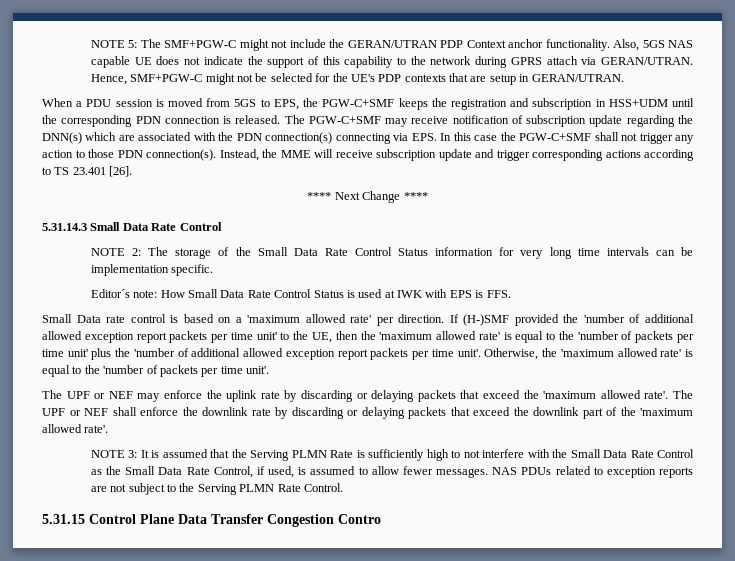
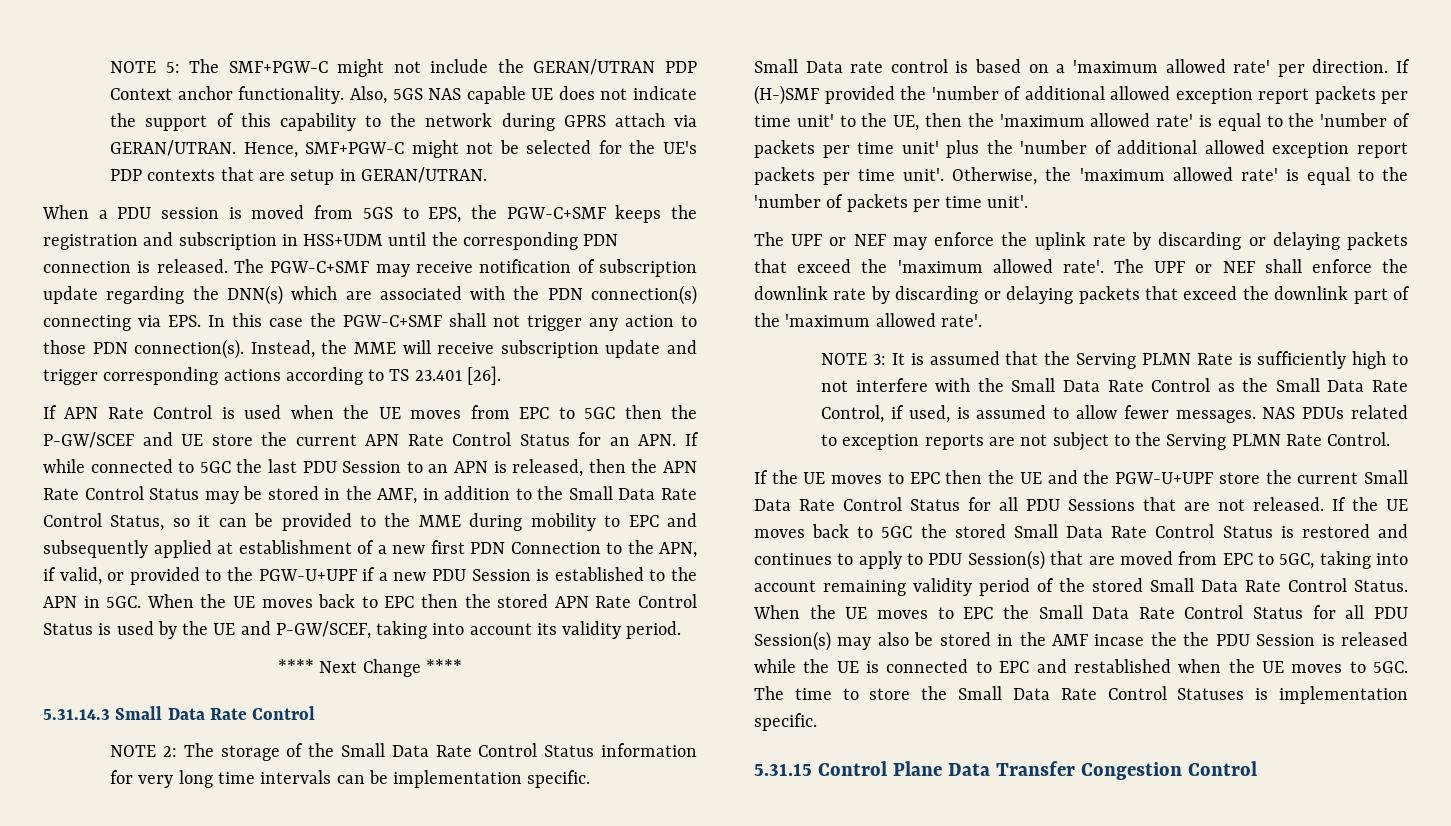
(133, 171) none -> [43,405,697,419] [43,432,700,448] [43,459,698,477] [43,486,697,504] [43,513,698,531] [43,540,697,558] [43,567,698,585] [43,594,698,608] [43,621,682,639] // If APN Rate Control is used when the UE moves from EPC to 5GC then the P-GW/SCEF and UE store the current APN Rate Control Status for an APN. If while connected to 5GC the last PDU Session to an APN is released, then the APN Rate Control Status may be stored in the AMF, in addition to the Small Data Rate Control Status, so it can be provided to the MME during mobility to EPC and subsequently applied at establishment of a new first PDN Connection to the APN, if valid, or provided to the PGW-U+UPF if a new PDU Session is established to the APN in 5GC. When the UE moves back to EPC then the stored APN Rate Control Status is used by the UE and P-GW/SCEF, taking into account its validity period.
[90,289,511,298] // Editor´s note: How Small Data Rate Control Status is used at IWK with EPS is FFS. -> (591, 779) none
(343, 487) none -> [754,470,1408,484] [754,497,1408,511] [754,524,1408,538] [754,550,1408,570] [754,578,1408,596] [753,605,1408,619] [754,631,1408,651] [754,659,1408,673] [754,686,1408,704] [754,713,817,731] // If the UE moves to EPC then the UE and the PGW-U+UPF store the current Small Data Rate Control Status for all PDU Sessions that are not released. If the UE moves back to 5GC the stored Small Data Rate Control Status is restored and continues to apply to PDU Session(s) that are moved from EPC to 5GC, taking into account remaining validity period of the stored Small Data Rate Control Status. When the UE moves to EPC the Small Data Rate Control Status for all PDU Session(s) may also be stored in the AMF incase the the PDU Session is released while the UE is connected to EPC and restablished when the UE moves to 5GC. The time to store the Small Data Rate Control Statuses is implementation specific.
[338,514,381,524] Contro -> [1187,761,1257,776] Control

